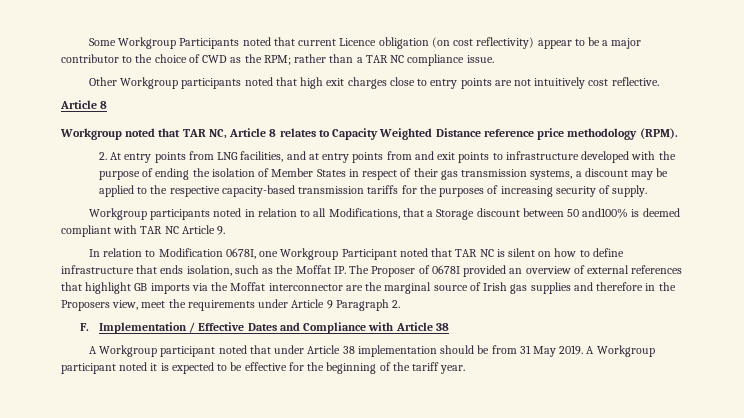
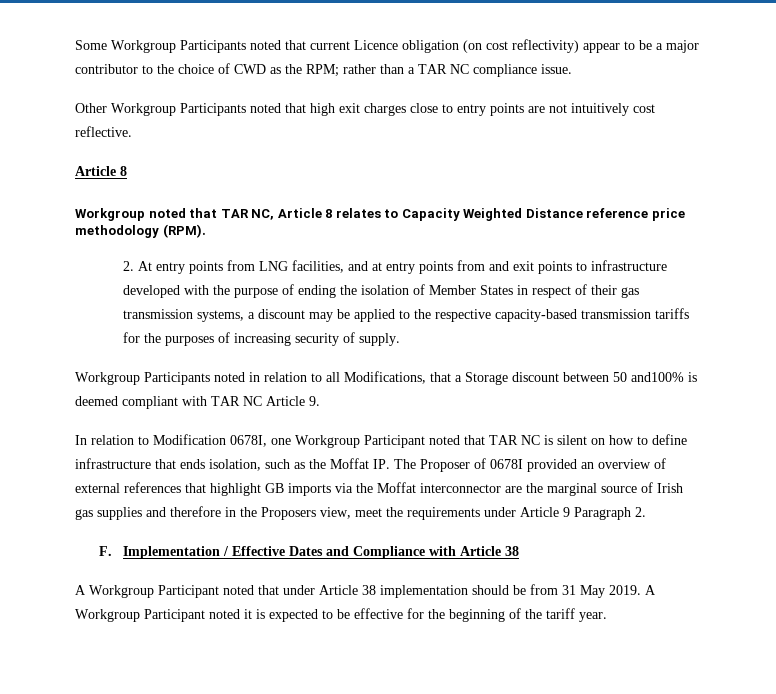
[181,78,242,89] participants -> [180,103,246,116] Participants
[150,209,211,220] participants -> [144,372,210,385] Participants
[160,346,216,357] participant -> [158,585,219,598] Participant
[61,363,116,374] participant -> [144,609,205,622] Participant

